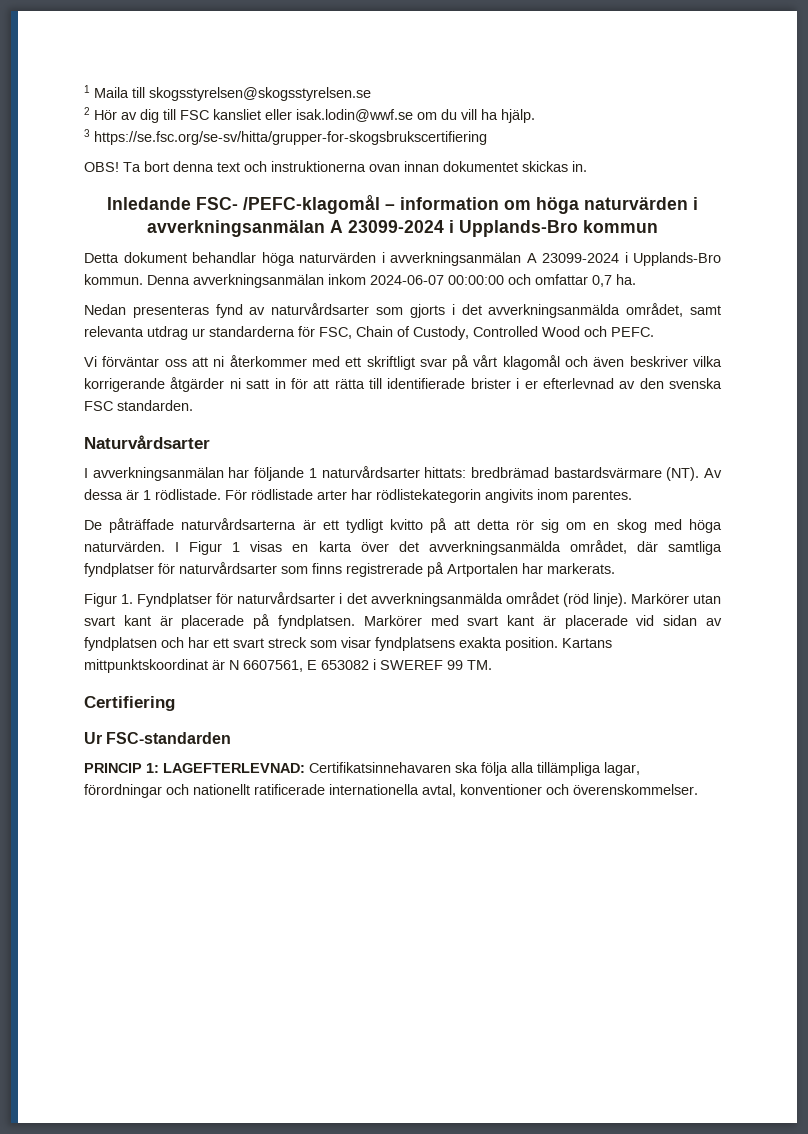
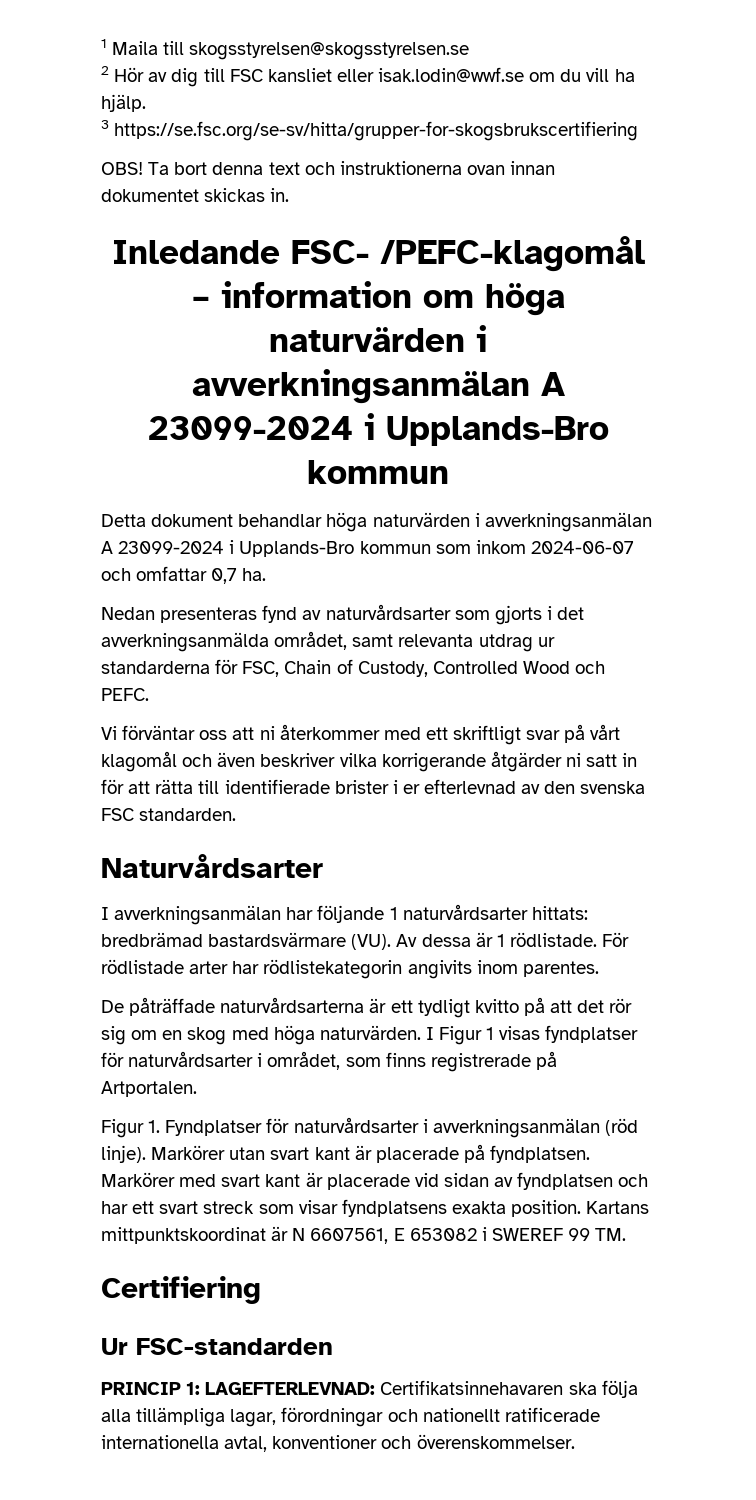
[84,274,324,288] kommun. Denna avverkningsanmälan -> [359,541,471,554] kommun som
[448,275,504,285] 00:00:00 -> (634, 547) none
[666,467,700,481] (NT). -> [351,934,392,950] (VU).
[476,519,510,530] detta -> [577,1000,605,1013] det
[292,540,722,555] en karta över det avverkningsanmälda området, där samtliga -> (541, 1033) none
(277, 568) none -> [257,1051,341,1070] i området,
[447,563,615,577] Artportalen har markerats. -> [101,1081,197,1097] Artportalen.
[346,592,559,607] det avverkningsanmälda området -> [432,1118,600,1138] avverkningsanmälan

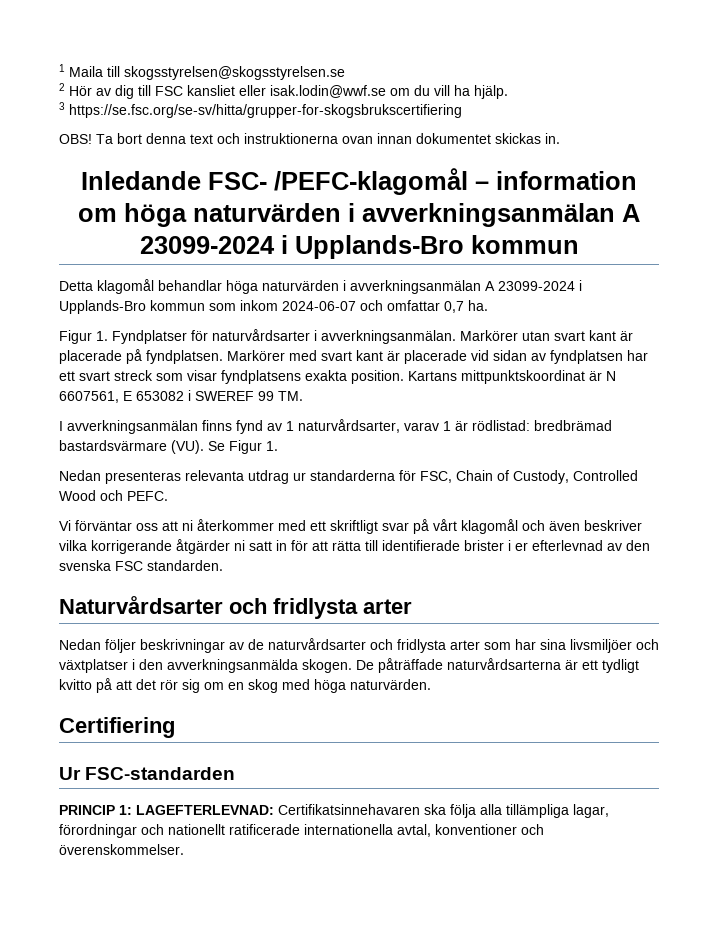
[151,514,234,527] dokument -> [97,279,154,294] klagomål
[101,604,585,625] [101,631,394,652] Nedan presenteras fynd av naturvårdsarter som gjorts i det avverkningsanmälda området, samt -> [59,329,633,344] [59,349,648,364] [59,370,616,384] [59,390,303,403] [59,419,612,434] [59,440,278,454] [59,470,181,484] Figur 1. Fyndplatser för naturvårdsarter i avverkningsanmälan. Markörer utan svart kant är placerade på fyndplatsen. Markörer med svart kant är placerade vid sidan av fyndplatsen har ett svart streck som visar fyndplatsens exakta position. Kartans mittpunktskoordinat är N 6607561, E 653082 i SWEREF 99 TM. // I avverkningsanmälan finns fynd av 1 naturvårdsarter, varav 1 är rödlistad: bredbrämad bastardsvärmare (VU). Se Figur 1. // Nedan presenteras
[101,904,588,925] [101,932,630,950] [101,959,599,979] // I avverkningsanmälan har följande 1 naturvårdsarter hittats: bredbrämad bastardsvärmare (VU). Av dessa är 1 rödlistade. För rödlistade arter har rödlistekategorin angivits inom parentes. // -> [229,598,412,619] [59,638,659,653] [59,659,352,673] och fridlysta arter // Nedan följer beskrivningar av de naturvårdsarter och fridlysta arter som har sina livsmiljöer och växtplatser i den avverkningsanmälda skogen.
[425,1025,639,1045] [101,1051,557,1072] [101,1081,197,1097] [101,1117,638,1138] [101,1144,591,1163] [101,1172,649,1190] [101,1199,650,1217] [101,1226,627,1244] I Figur 1 visas fyndplatser för naturvårdsarter i området, som finns registrerade på Artportalen. // Figur 1. Fyndplatser för naturvårdsarter i avverkningsanmälan (röd linje). Markörer utan svart kant är placerade på fyndplatsen. Markörer med svart kant är placerade vid sidan av fyndplatsen och har ett svart streck som visar fyndplatsens exakta position. Kartans mittpunktskoordinat är N 6607561, E 653082 i SWEREF 99 TM. -> (431, 684) none

